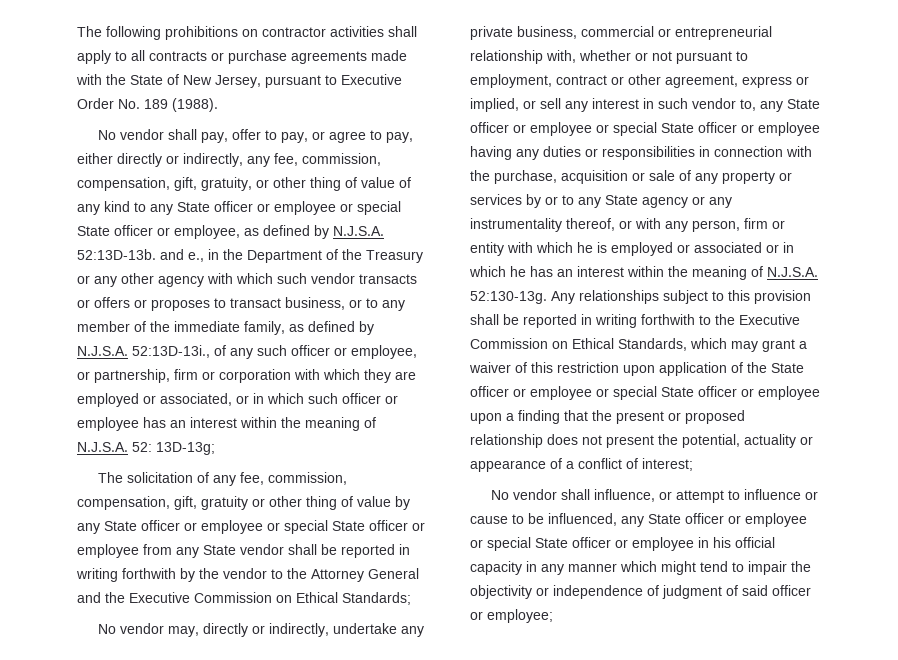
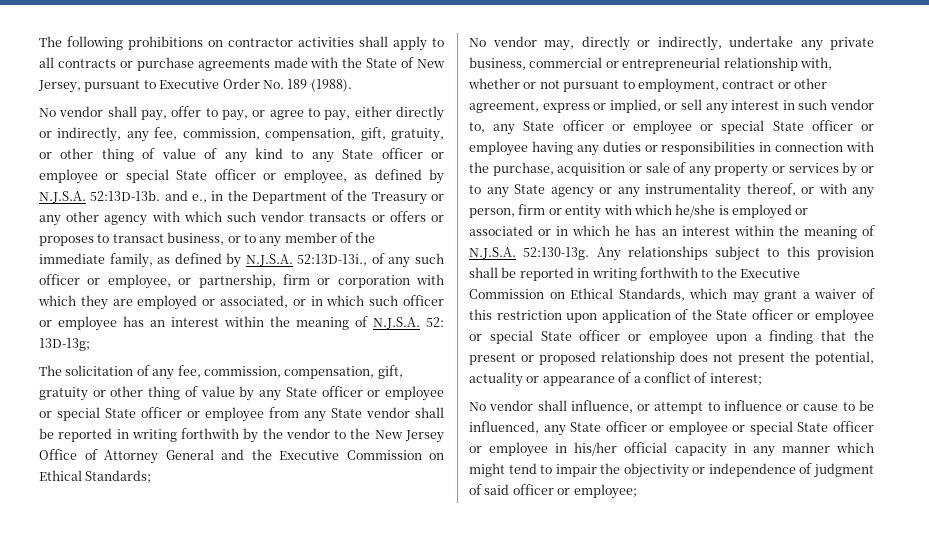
(307, 573) none -> [374,430,444,443] [39,449,98,460] New Jersey Office of
[577,242,593,253] he -> [675,204,716,218] he/she
[713,537,731,548] his -> [574,442,618,456] his/her

